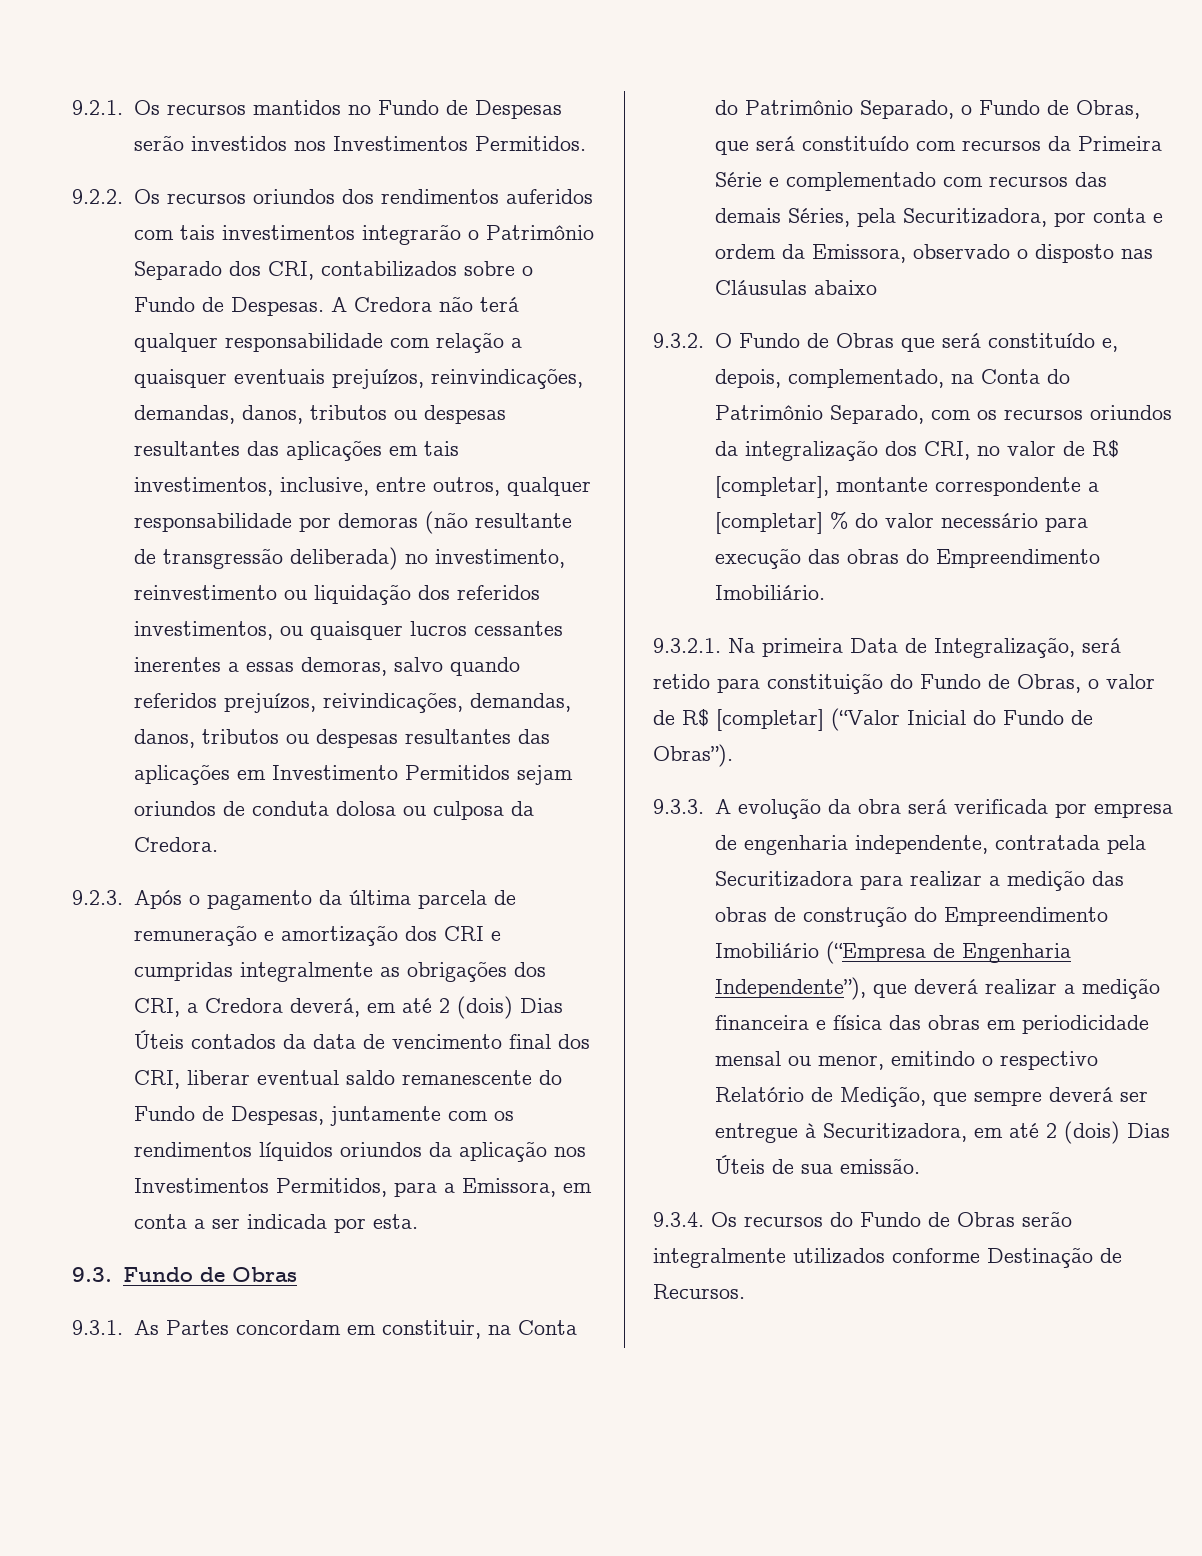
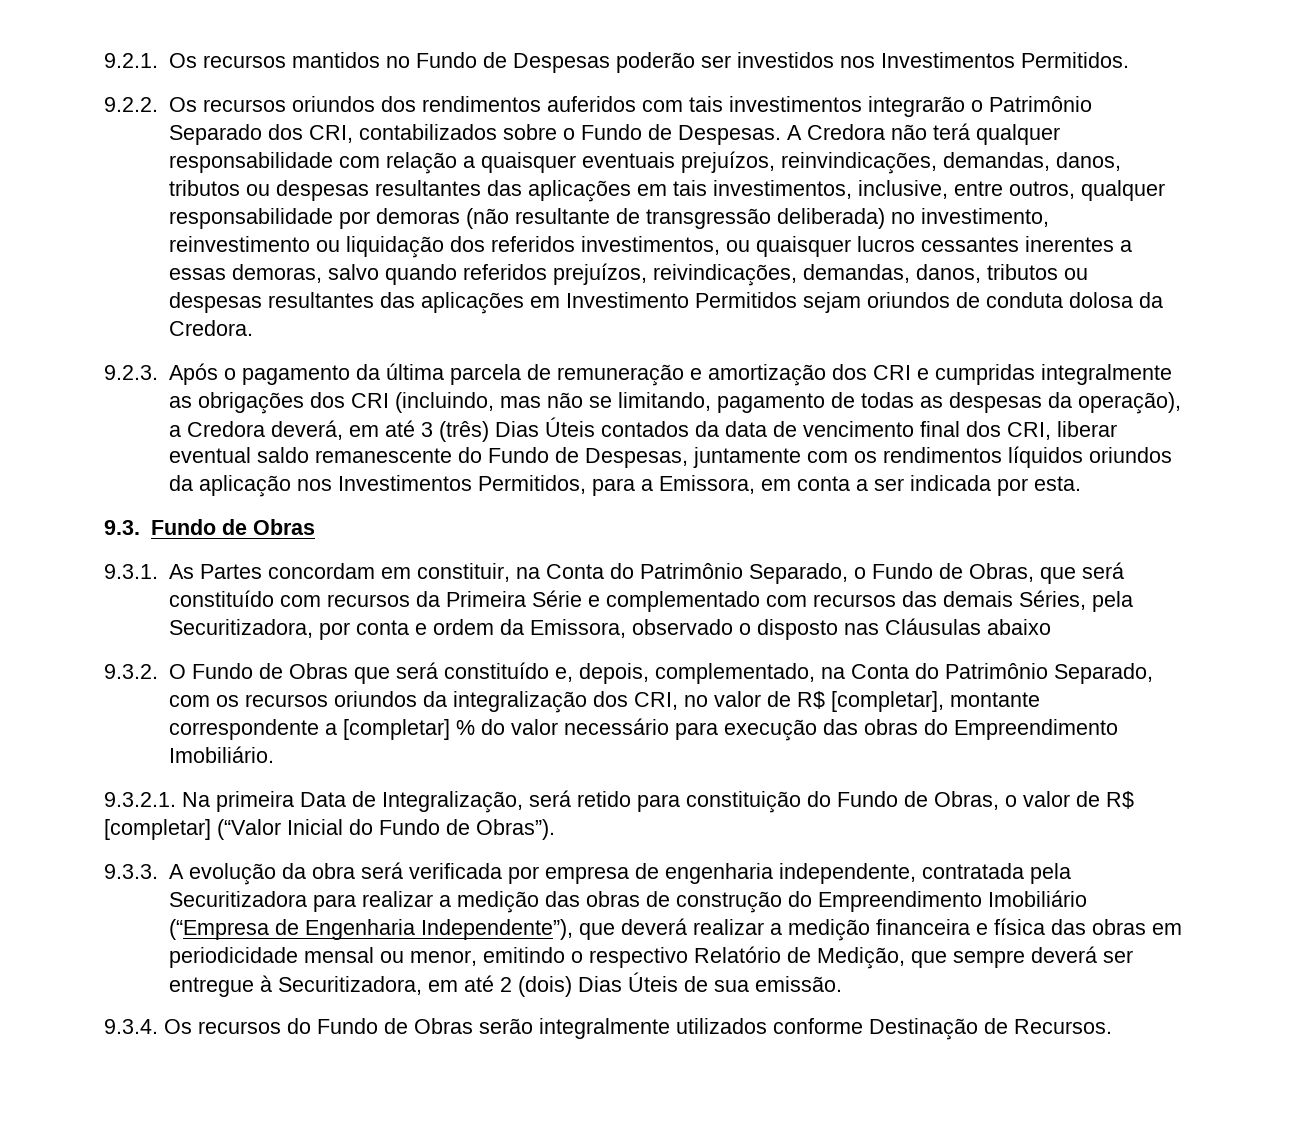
[133,135,184,151] serão -> [615,52,731,73] poderão ser
[402,801,504,820] ou culposa -> (1133, 300) none
[133,998,180,1017] CRI, -> [350,392,1181,414] CRI (incluindo, mas não se limitando, pagamento de todas as despesas da operação),
[438,996,513,1019] 2 (dois) -> [420,421,489,442] 3 (três)

